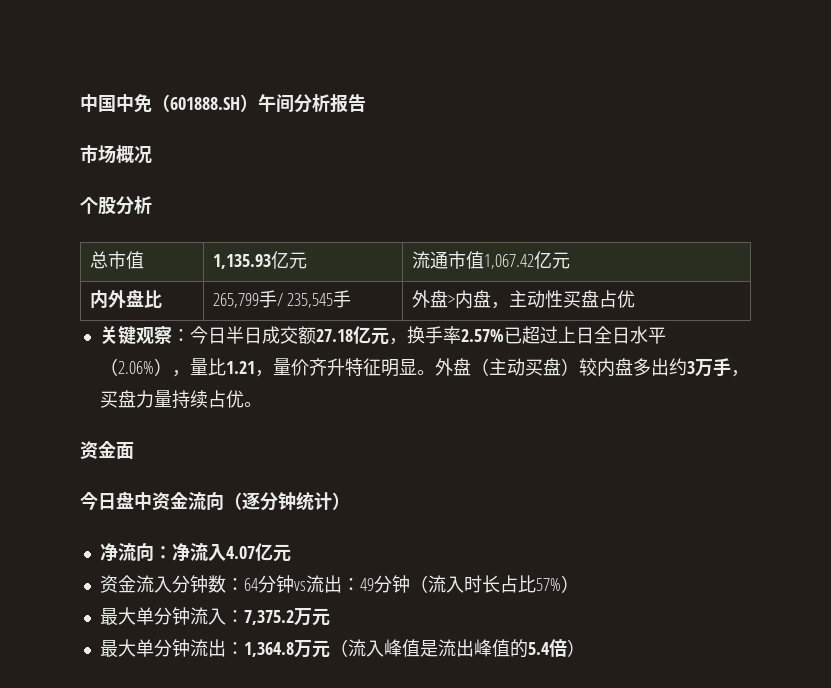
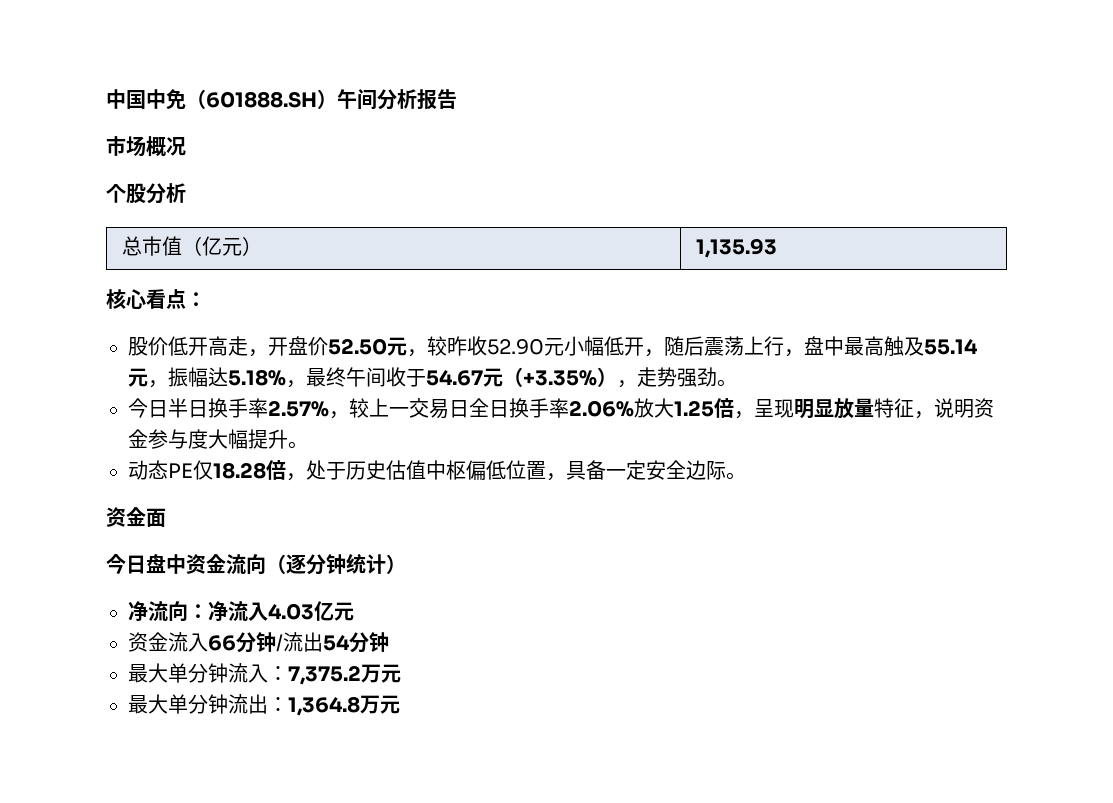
(144, 260) none -> [181,236,262,256] （亿元）
[270,251,307,269] [411,251,570,269] [89,289,162,309] [212,290,352,308] [411,290,635,309] [99,326,666,345] [99,358,749,377] [99,390,244,409] 亿元 | 流通市值1,067.42亿元 // 内外盘比 | 265,799手/ 235,545手 | 外盘>内盘，主动性买盘占优 // 关键观察：今日半日成交额27.18亿元，换手率2.57%已超过上日全日水平（2.06%），量比1.21，量价齐升特征明显。外盘（主动买盘）较内盘多出约3万手，买盘力量持续占优 -> [106,289,206,309] [128,336,978,357] [128,367,737,388] [128,398,994,419] [128,429,308,449] [128,460,726,481] // 核心看点： // 股价低开高走，开盘价52.50元，较昨收52.90元小幅低开，随后震荡上行，盘中最高触及55.14元，振幅达5.18%，最终午间收于54.67元（+3.35%），走势强劲。 // 今日半日换手率2.57%，较上一交易日全日换手率2.06%放大1.25倍，呈现明显放量特征，说明资金参与度大幅提升。 // 动态PE仅18.28倍，处于历史估值中枢偏低位置，具备一定安全边际
[225,546,255,559] 4.07 -> [268,603,314,620] 4.03
[171,575,579,593] 分钟数：64分钟vs流出：49分钟（流入时长占比57%） -> [208,632,389,653] 66分钟/流出54分钟
[329,639,585,658] （流入峰值是流出峰值的5.4倍） -> (400, 704) none

